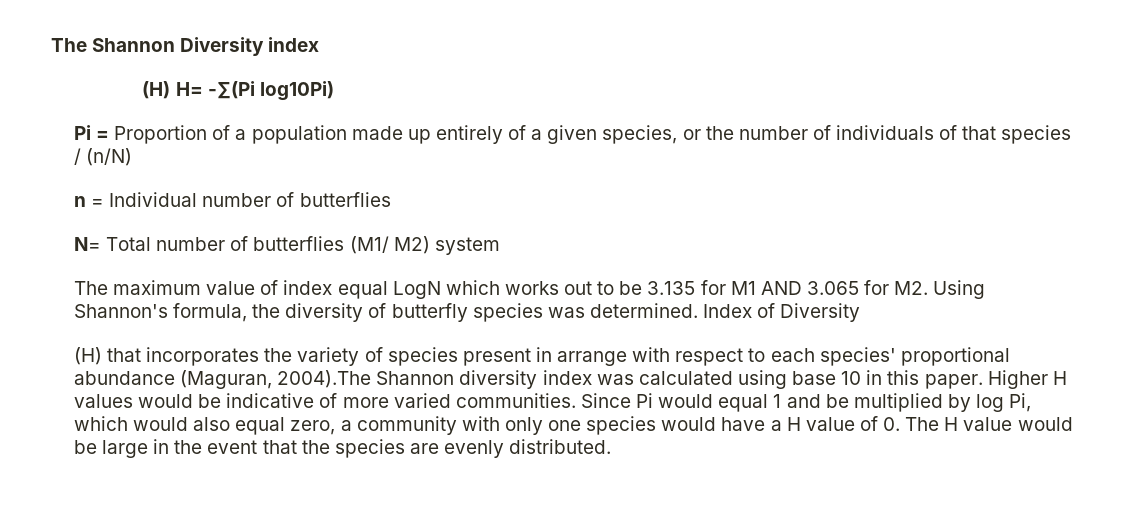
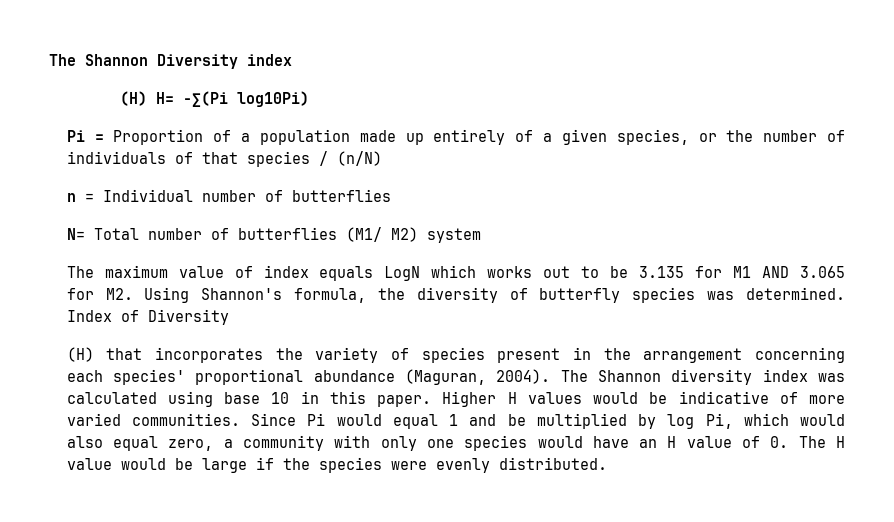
[337,281,388,299] equal -> [319,266,374,281] equals
[557,347,766,366] arrange with respect to -> [603,347,845,363] the arrangement concerning
[277,370,372,388] 2004).The -> [496,369,588,384] 2004). The
[770,420,782,431] a -> [639,439,658,448] an
[153,439,297,454] in the event that -> [255,457,274,470] if
[409,443,439,454] are -> [390,461,427,470] were

